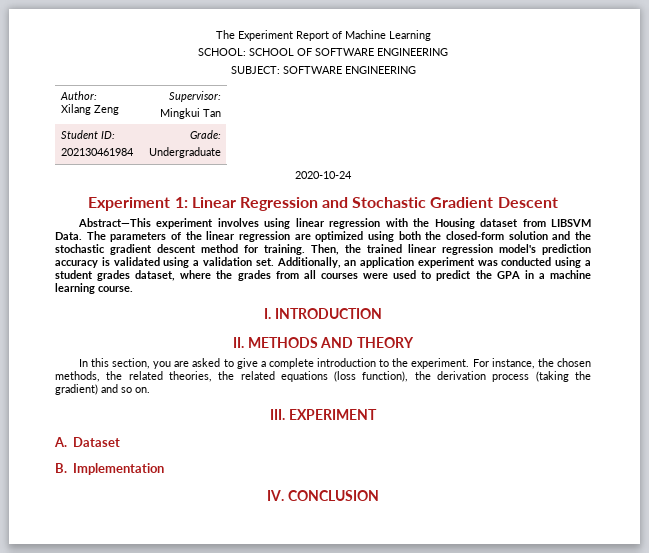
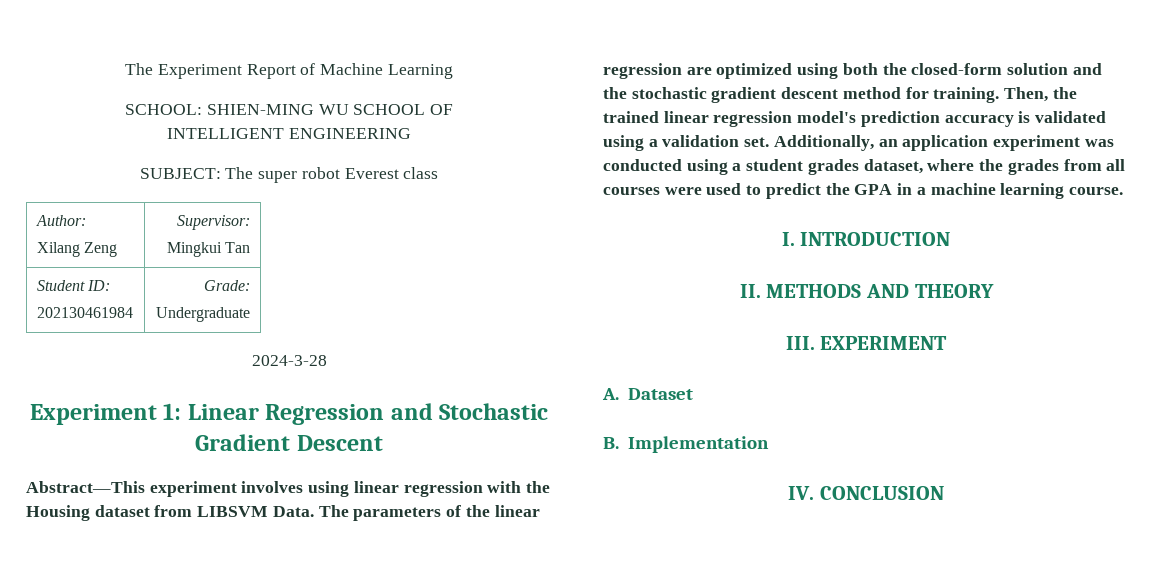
(246, 52) none -> [206,104,349,115] SHIEN-MING WU
[315,48,374,56] SOFTWARE -> [167,128,285,139] // INTELLIGENT
[282,66,416,74] SOFTWARE ENGINEERING -> [225,167,439,183] The super robot Everest class
[295,171,352,179] 2020-10-24 -> [251,355,327,366] 2024-3-28
[78,358,591,369] [55,371,592,382] [55,384,150,395] // In this section, you are asked to give a complete introduction to the experiment. For instance, the chosen methods, the related theories, the related equations (loss function), the derivation process (taking the gradient) and so on. -> (994, 291) none

